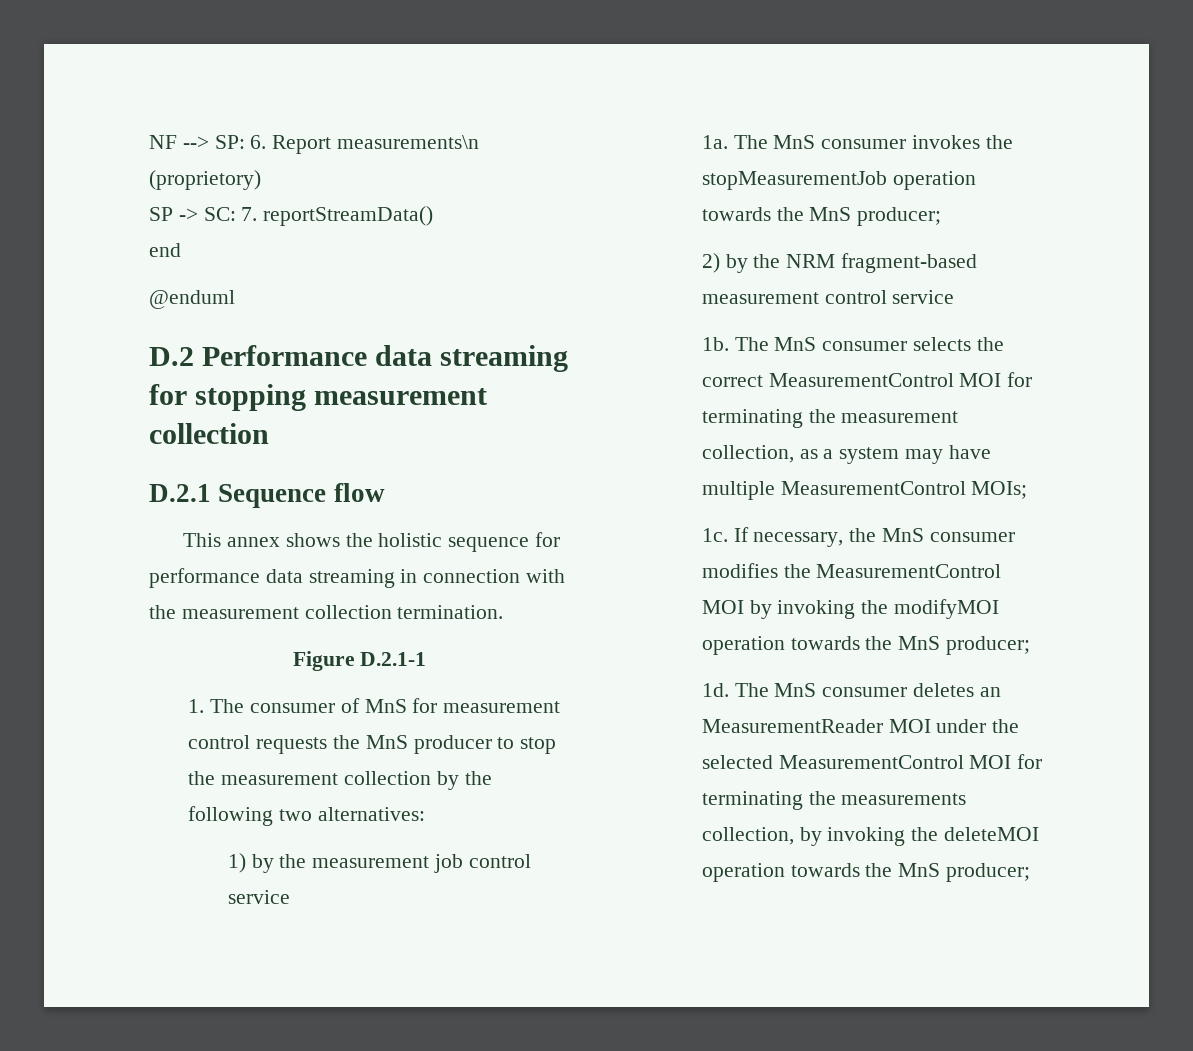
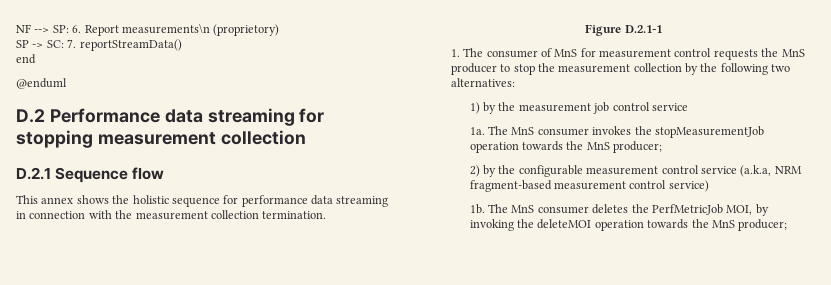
(781, 261) none -> [518,165,772,177] configurable measurement control service (a.k.a,
[892,290,955,304] service -> [668,180,709,192] service)
[912,337,1004,351] [701,372,1033,387] [701,409,959,428] [701,445,991,464] [701,481,1028,500] [701,527,1015,547] [701,563,1002,578] [701,599,999,619] [701,636,1030,655] [701,683,1001,697] [701,719,1020,733] [701,754,1043,769] [701,791,967,810] [701,827,794,845] selects the correct MeasurementControl MOI for terminating the measurement collection, as a system may have multiple MeasurementControl MOIs; // 1c. If necessary, the MnS consumer modifies the MeasurementControl MOI by invoking the modifyMOI operation towards the MnS producer; // 1d. The MnS consumer deletes an MeasurementReader MOI under the selected MeasurementControl MOI for terminating the measurements collection, -> [592,204,753,215] deletes the PerfMetricJob MOI,

